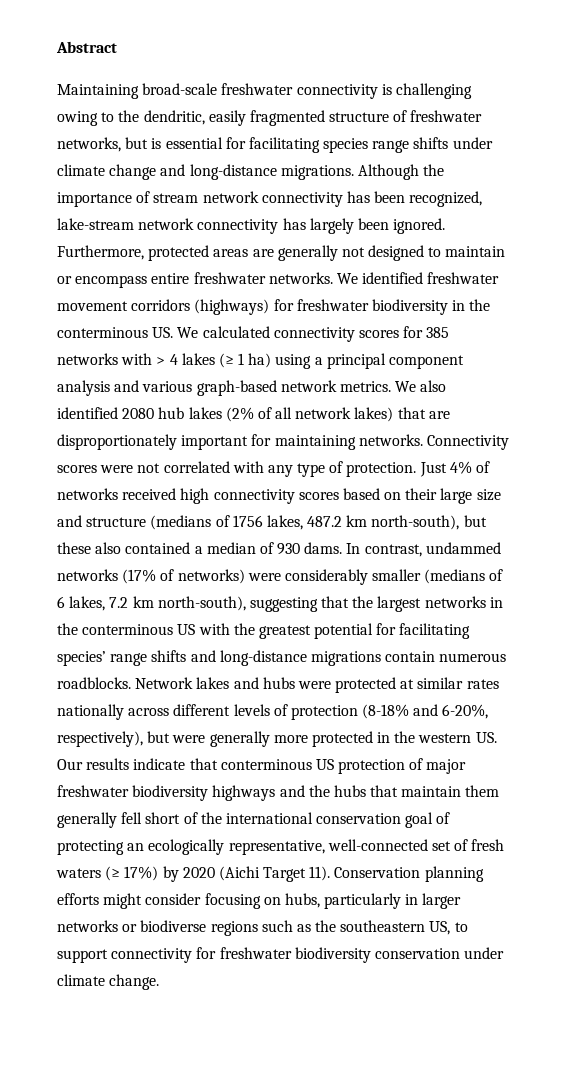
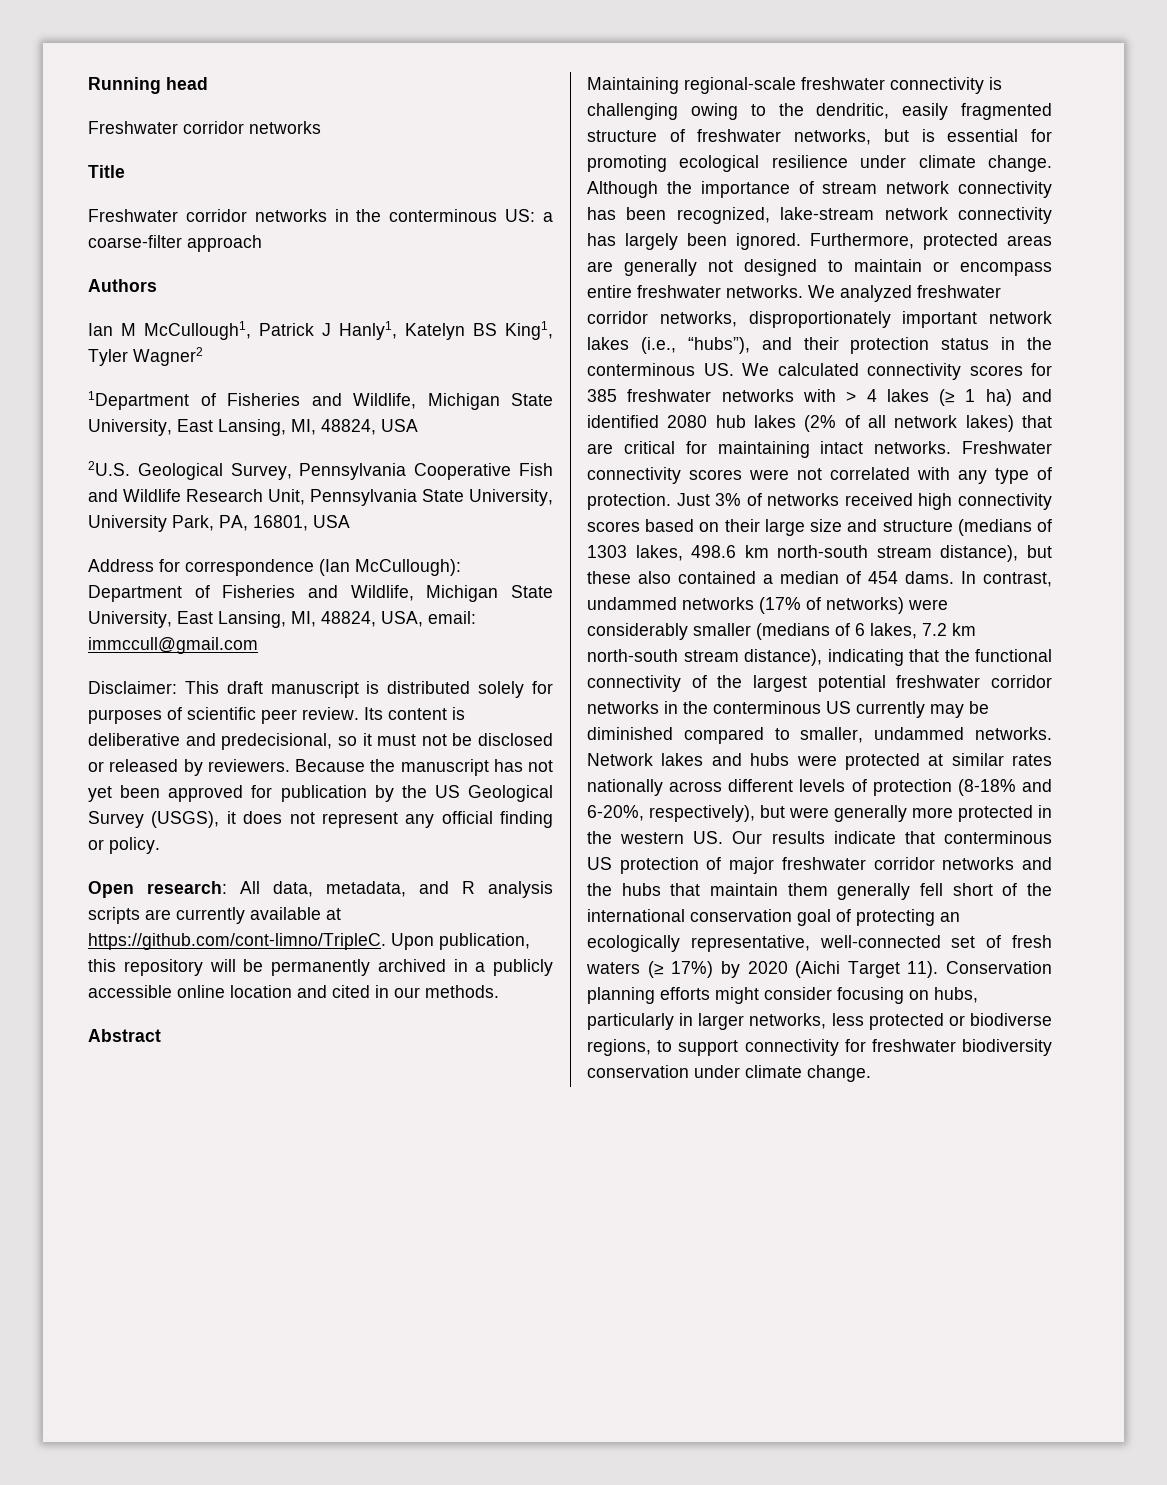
(56, 47) none -> [88,77,208,94] [88,121,321,134] [88,165,125,178] [88,209,553,222] [88,235,262,252] [88,279,157,292] [88,321,553,340] [88,347,203,366] [88,391,553,410] [88,419,418,436] [88,461,553,480] [88,489,553,506] [88,515,350,532] [88,559,461,576] [88,585,553,602] [88,611,476,628] [88,637,258,654] [88,681,553,698] [88,707,465,724] [88,733,553,750] [88,759,553,776] [88,785,553,802] [88,811,553,828] [88,837,160,854] [88,881,553,898] [88,907,341,924] [88,933,530,950] [88,959,553,976] [88,985,499,998] Running head // Freshwater corridor networks // Title // Freshwater corridor networks in the conterminous US: a coarse-filter approach // Authors // Ian M McCullough1, Patrick J Hanly1, Katelyn BS King1, Tyler Wagner2 // 1Department of Fisheries and Wildlife, Michigan State University, East Lansing, MI, 48824, USA // 2U.S. Geological Survey, Pennsylvania Cooperative Fish and Wildlife Research Unit, Pennsylvania State University, University Park, PA, 16801, USA // Address for correspondence (Ian McCullough): Department of Fisheries and Wildlife, Michigan State University, East Lansing, MI, 48824, USA, email: immccull@gmail.com // Disclaimer: This draft manuscript is distributed solely for purposes of scientific peer review. Its content is deliberative and predecisional, so it must not be disclosed or released by reviewers. Because the manuscript has not yet been approved for publication by the US Geological Survey (USGS), it does not represent any official finding or policy. // Open research: All data, metadata, and R analysis scripts are currently available at https://github.com/cont-limno/TripleC. Upon publication, this repository will be permanently archived in a publicly accessible online location and cited in our methods. //
[142,83,218,95] broad-scale -> [684,77,796,94] regional-scale
[248,137,493,153] [57,164,354,180] facilitating species range shifts under climate change and long-distance migrations. -> [587,155,1052,172] promoting ecological resilience under climate change.
[362,272,500,284] [57,299,448,315] identified freshwater movement corridors (highways) for freshwater biodiversity -> [840,285,1001,302] [587,311,1052,328] [587,337,990,354] analyzed freshwater corridor networks, disproportionately important network lakes (i.e., “hubs”), and their protection status
(450, 332) none -> [627,389,712,402] freshwater
[275,353,465,369] [57,380,447,396] using a principal component analysis and various graph-based network metrics. We also -> [1022,389,1052,402] and
[57,434,509,450] disproportionately important for maintaining networks. Connectivity -> [623,441,1052,458] [587,467,681,484] critical for maintaining intact networks. Freshwater connectivity
[449,461,472,474] 4% -> [715,493,742,506] 3%
[232,515,460,530] 1756 lakes, 487.2 km north-south), -> [587,545,1019,562] 1303 lakes, 498.6 km north-south stream distance),
[277,543,301,555] 930 -> [868,571,898,584] 454
[157,596,422,612] north-south), suggesting that the largest -> [587,649,1052,666] [587,675,1052,692] north-south stream distance), indicating that the functional connectivity of the largest potential freshwater corridor
[198,623,471,639] [57,650,507,666] [57,677,131,689] with the greatest potential for facilitating species’ range shifts and long-distance migrations contain numerous roadblocks. -> [856,701,989,718] [587,727,1052,744] currently may be diminished compared to smaller, undammed networks.
[132,785,276,801] biodiversity highways -> [873,857,1015,870] corridor networks
[57,920,451,936] networks or biodiverse regions such as the southeastern US, -> [749,1013,1052,1030] [587,1039,651,1056] networks, less protected or biodiverse regions,

